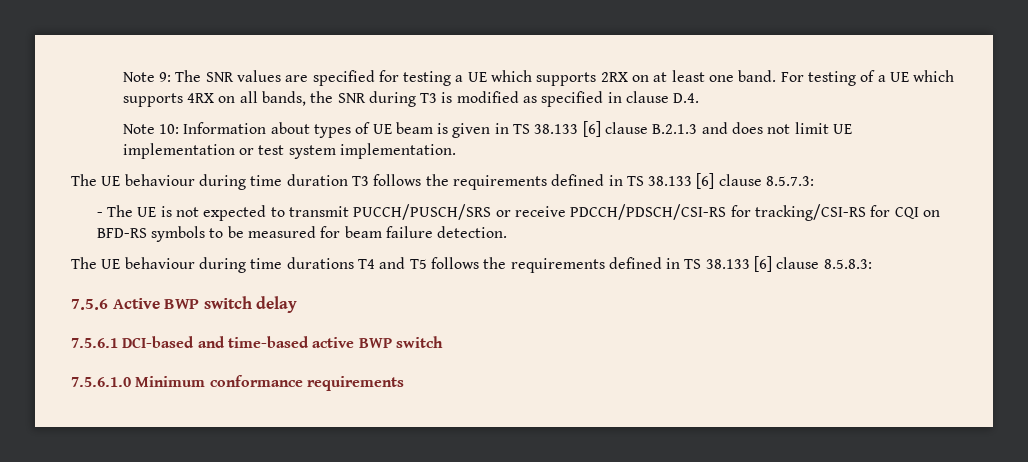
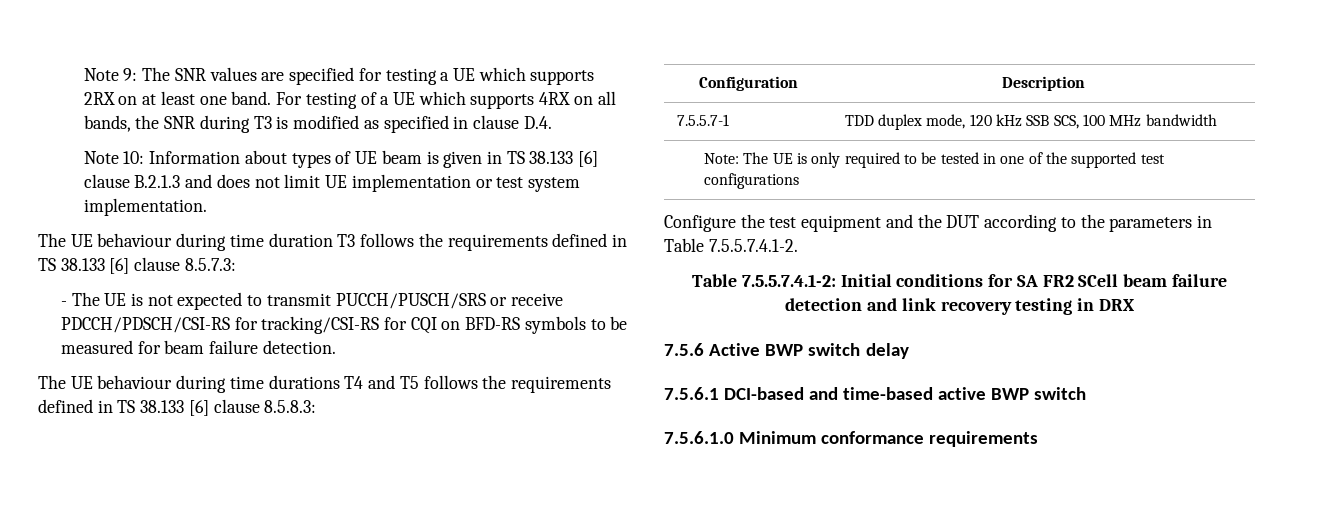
(872, 264) none -> [699,76,798,91] [1002,76,1085,91] [676,114,729,126] [844,114,1217,130] [704,152,1165,168] [704,173,800,189] [664,214,1212,232] [664,238,798,252] [692,274,1227,287] [785,298,1135,315] // Configuration | Description // 7.5.5.7-1 | TDD duplex mode, 120 kHz SSB SCS, 100 MHz bandwidth // Note: The UE is only required to be tested in one of the supported test configurations // Configure the test equipment and the DUT according to the parameters in Table 7.5.5.7.4.1-2. // Table 7.5.5.7.4.1-2: Initial conditions for SA FR2 SCell beam failure detection and link recovery testing in DRX

